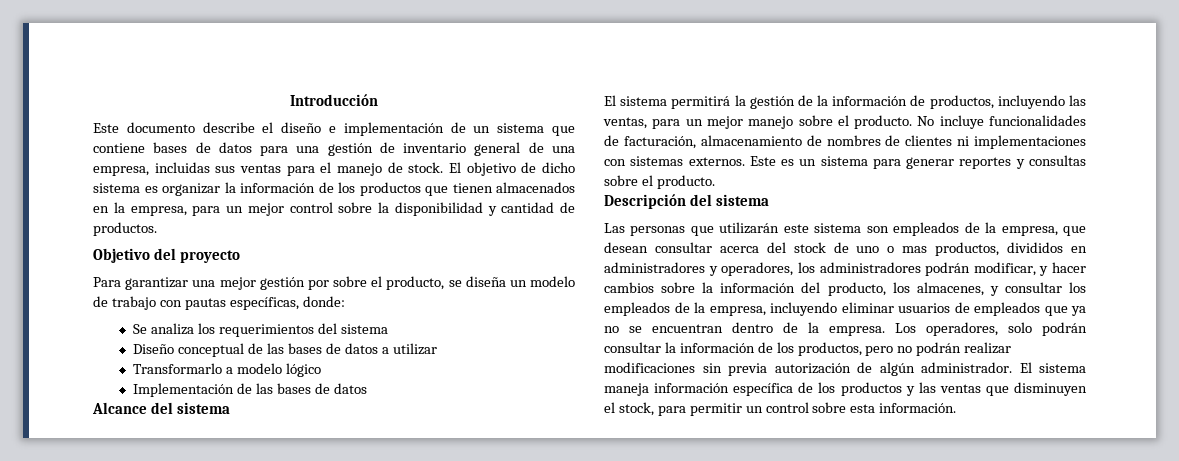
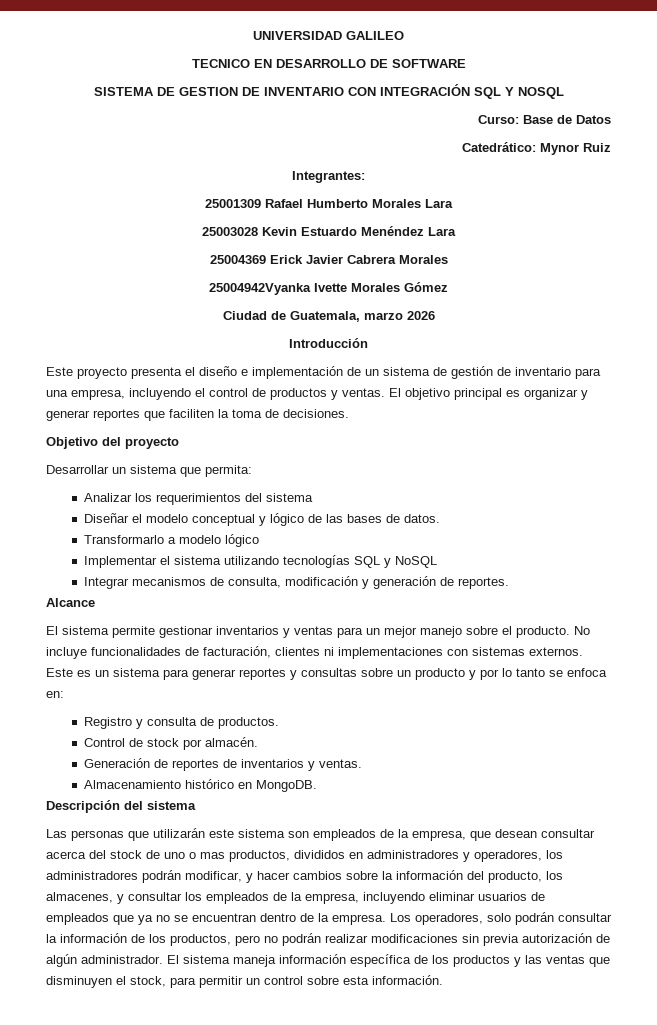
(290, 100) none -> [253,31,404,40] [191,59,466,68] [93,84,564,99] [478,115,611,124] [462,142,611,155] [292,171,365,183] [205,199,453,208] [202,226,456,236] [209,255,448,264] [209,282,448,295] [222,311,435,322] UNIVERSIDAD GALILEO // TECNICO EN DESARROLLO DE SOFTWARE // SISTEMA DE GESTION DE INVENTARIO CON INTEGRACIÓN SQL Y NOSQL // Curso: Base de Datos // Catedrático: Mynor Ruiz // Integrantes: // 25001309 Rafael Humberto Morales Lara // 25003028 Kevin Estuardo Menéndez Lara // 25004369 Erick Javier Cabrera Morales // 25004942Vyanka Ivette Morales Gómez // Ciudad de Guatemala, marzo 2026 //
[126,122,255,133] documento describe -> [77,367,182,379] proyecto presenta
[552,126,576,136] [93,142,575,156] [93,162,575,176] [93,182,575,196] [93,202,575,216] [93,222,157,236] [93,248,240,263] [93,276,576,290] [93,296,345,310] [133,323,389,337] [133,343,437,357] que contiene bases de datos para una gestión de inventario general de una empresa, incluidas sus ventas para el manejo de stock. El objetivo de dicho sistema es organizar la información de los productos que tienen almacenados en la empresa, para un mejor control sobre la disponibilidad y cantidad de productos. // Objetivo del proyecto // Para garantizar una mejor gestión por sobre el producto, se diseña un modelo de trabajo con pautas específicas, donde: // Se analiza los requerimientos del sistema // Diseño conceptual de las bases de datos a utilizar -> [433,366,601,379] [46,388,588,400] [46,409,349,421] [46,437,179,449] [46,465,252,477] [84,493,314,505] [84,513,441,526] de gestión de inventario para una empresa, incluyendo el control de productos y ventas. El objetivo principal es organizar y generar reportes que faciliten la toma de decisiones. // Objetivo del proyecto // Desarrollar un sistema que permita: // Analizar los requerimientos del sistema // Diseñar el modelo conceptual y lógico de las bases de datos.
[133,383,368,397] Implementación de las bases de datos -> [84,555,438,568] [84,576,510,589] Implementar el sistema utilizando tecnologías SQL y NoSQL // Integrar mecanismos de consulta, modificación y generación de reportes.
[150,402,230,414] [604,95,1086,109] [603,117,647,129] del sistema // El sistema permitirá la gestión de la información de productos, incluyendo las ventas, -> [46,626,333,638] // El sistema permite gestionar inventarios y ventas
[700,135,901,146] almacenamiento de nombres de -> (271, 652) none
[641,175,715,189] el producto. -> [397,668,607,680] [46,691,64,698] [84,717,280,729] [84,737,259,750] [84,758,363,771] [84,779,318,792] un producto y por lo tanto se enfoca en: // Registro y consulta de productos. // Control de stock por almacén. // Generación de reportes de inventarios y ventas. // Almacenamiento histórico en MongoDB.

